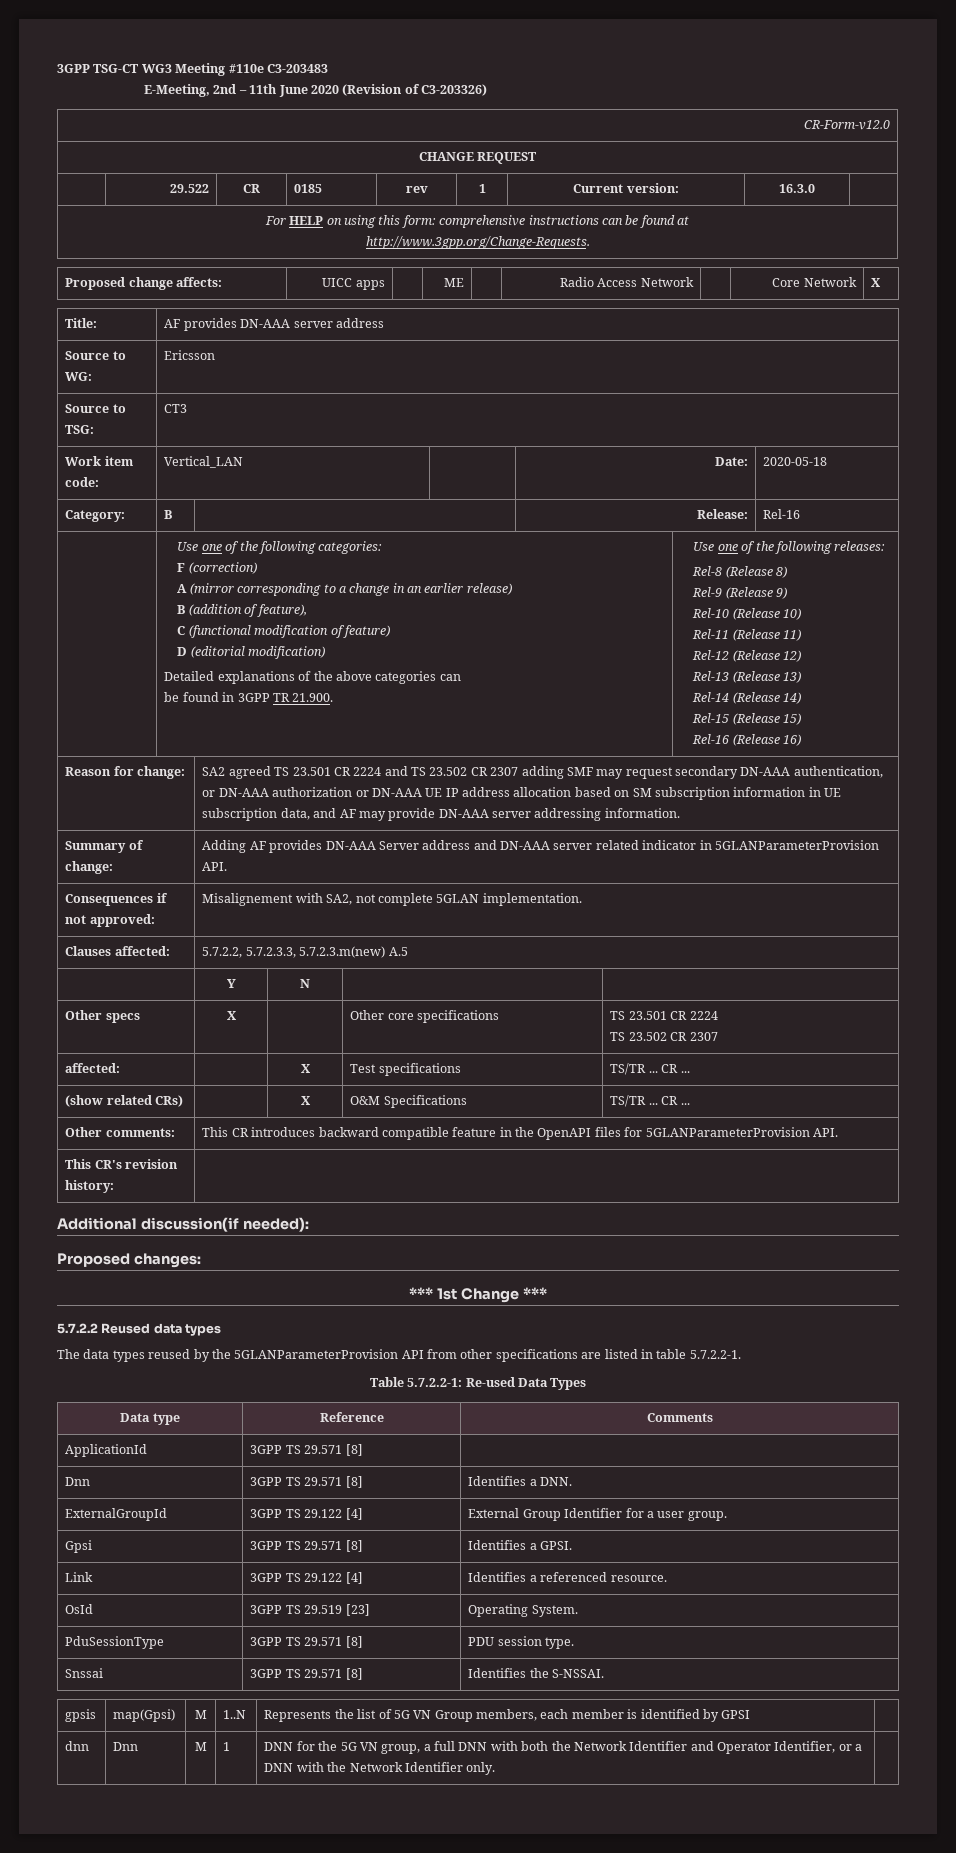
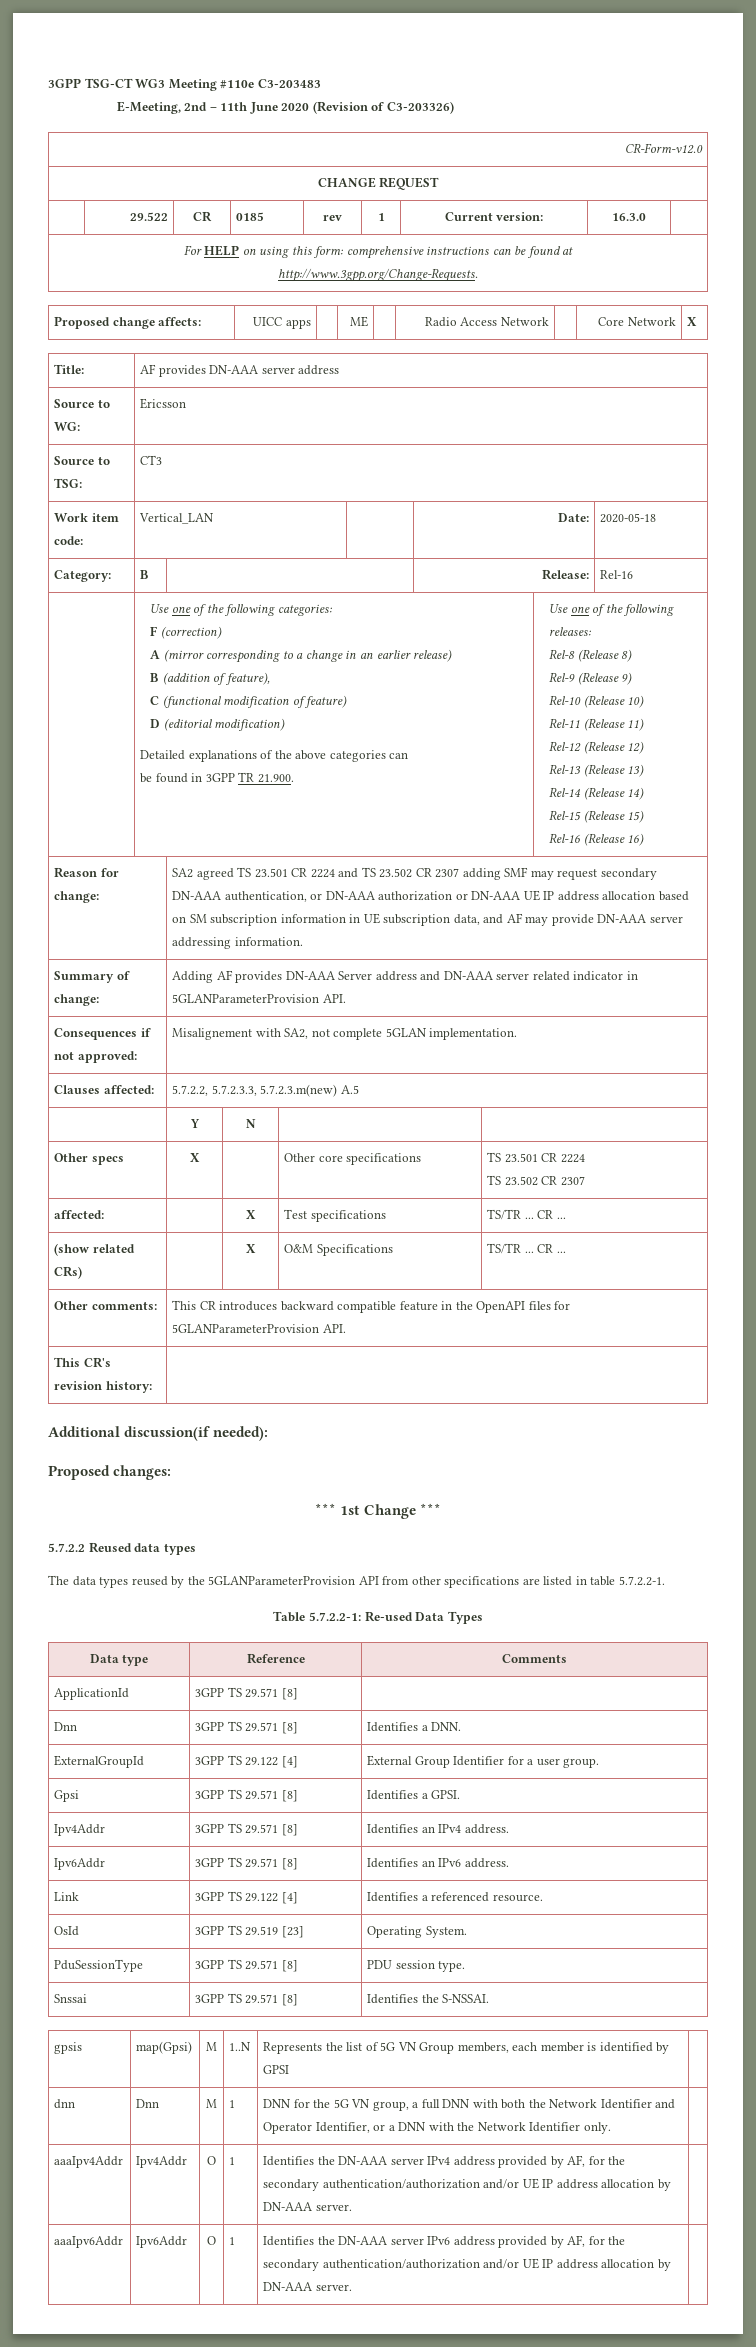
(573, 1545) none -> [54,1824,106,1836] [195,1823,298,1836] [367,1824,509,1834] [54,1858,106,1870] [195,1857,298,1870] [367,1858,509,1868] // Ipv4Addr | 3GPP TS 29.571 [8] | Identifies an IPv4 address. // Ipv6Addr | 3GPP TS 29.571 [8] | Identifies an IPv6 address.
(496, 1768) none -> [54,2156,124,2168] [136,2156,188,2168] [207,2156,216,2165] [229,2157,236,2165] [263,2155,626,2168] [263,2178,671,2191] [263,2202,352,2211] [54,2236,124,2248] [136,2236,188,2248] [207,2236,216,2245] [229,2237,236,2245] [263,2235,626,2248] [263,2258,671,2271] [263,2282,352,2291] // aaaIpv4Addr | Ipv4Addr | O | 1 | Identifies the DN-AAA server IPv4 address provided by AF, for the secondary authentication/authorization and/or UE IP address allocation by DN-AAA server. | // aaaIpv6Addr | Ipv6Addr | O | 1 | Identifies the DN-AAA server IPv6 address provided by AF, for the secondary authentication/authorization and/or UE IP address allocation by DN-AAA server. |

